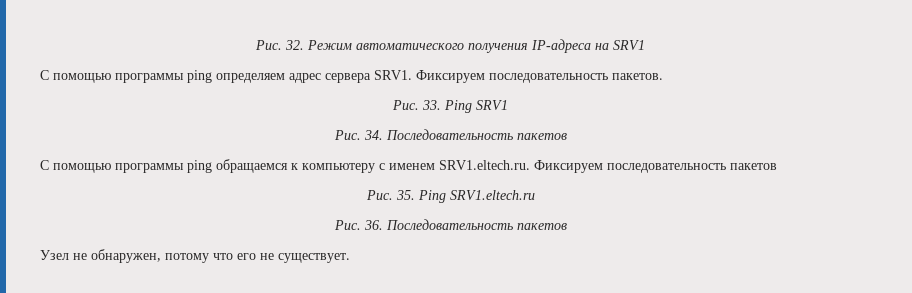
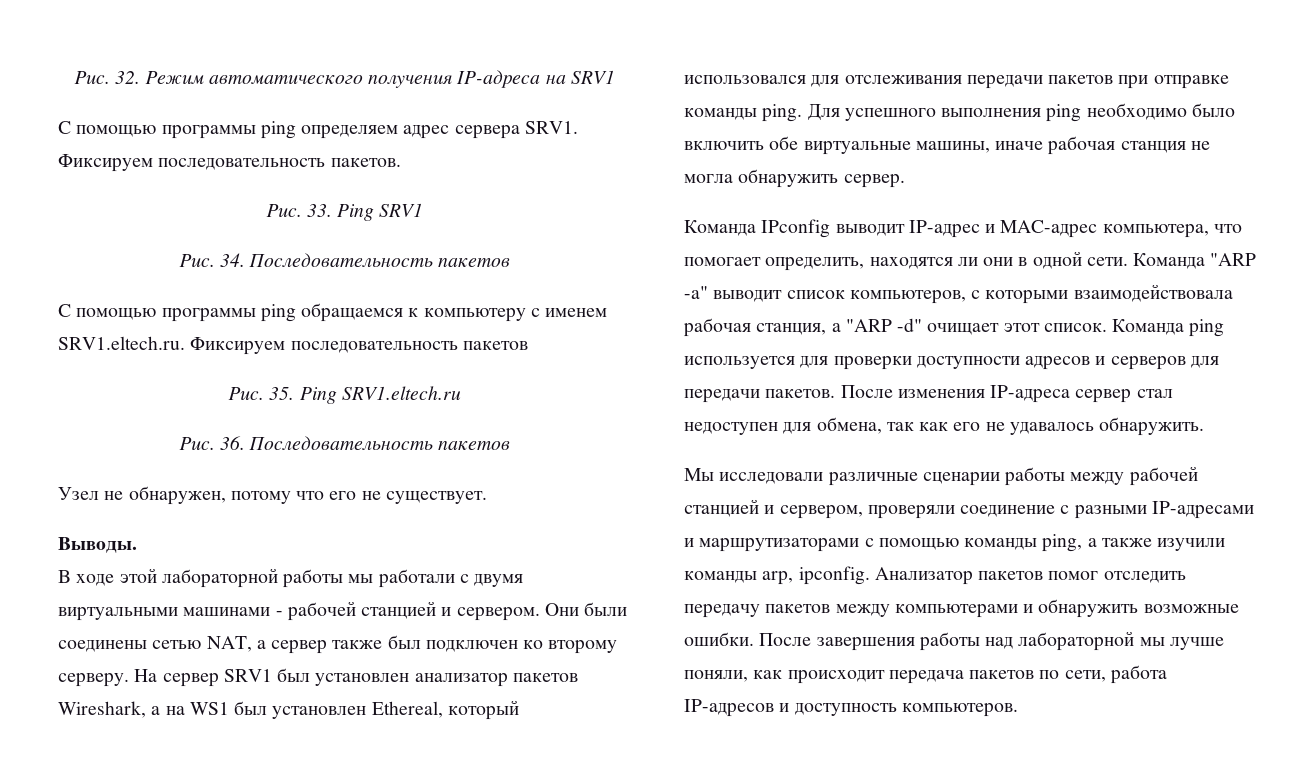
(350, 258) none -> [58,537,137,553] [58,568,524,588] [58,601,628,621] [58,635,618,654] [58,668,578,687] [58,700,519,720] [684,75,1229,89] [684,103,1235,122] [684,136,1210,155] [684,169,905,188] [684,219,1242,238] [684,251,1257,271] [684,284,1233,304] [683,318,1225,337] [684,356,1219,370] [684,385,1173,403] [684,417,1205,436] [684,466,1198,486] [684,499,1254,519] [684,534,1226,552] [684,566,1186,585] [684,599,1239,618] [684,631,1224,651] [684,665,1167,684] [684,699,1018,717] // Выводы. // В ходе этой лабораторной работы мы работали с двумя виртуальными машинами - рабочей станцией и сервером. Они были соединены сетью NAT, а сервер также был подключен ко второму серверу. На сервер SRV1 был установлен анализатор пакетов Wireshark, а на WS1 был установлен Ethereal, который использовался для отслеживания передачи пакетов при отправке команды ping. Для успешного выполнения ping необходимо было включить обе виртуальные машины, иначе рабочая станция не могла обнаружить сервер. // Команда IPconfig выводит IP-адрес и MAC-адрес компьютера, что помогает определить, находятся ли они в одной сети. Команда "ARP -a" выводит список компьютеров, с которыми взаимодействовала рабочая станция, а "ARP -d" очищает этот список. Команда ping используется для проверки доступности адресов и серверов для передачи пакетов. После изменения IP-адреса сервер стал недоступен для обмена, так как его не удавалось обнаружить. // Мы исследовали различные сценарии работы между рабочей станцией и сервером, проверяли соединение с разными IP-адресами и маршрутизаторами с помощью команды ping, а также изучили команды arp, ipconfig. Анализатор пакетов помог отследить передачу пакетов между компьютерами и обнаружить возможные ошибки. После завершения работы над лабораторной мы лучше поняли, как происходит передача пакетов по сети, работа IP-адресов и доступность компьютеров.

